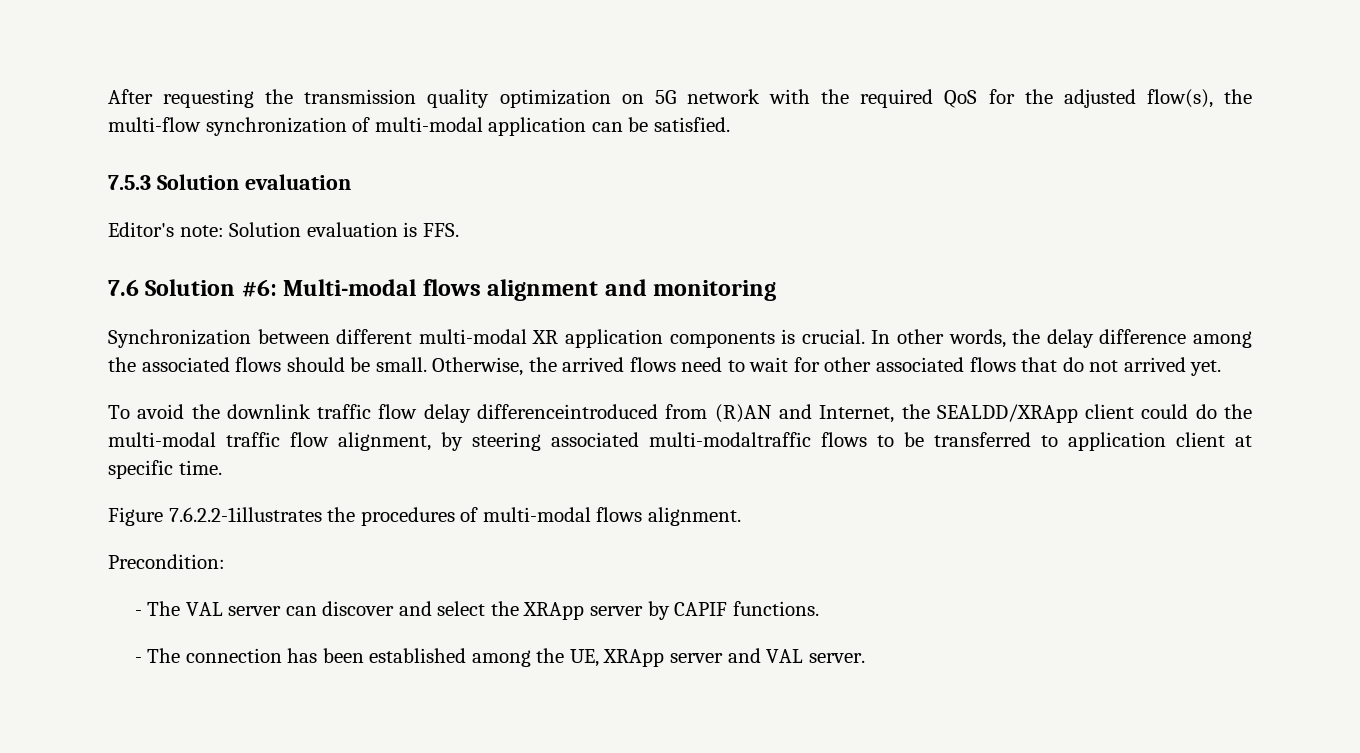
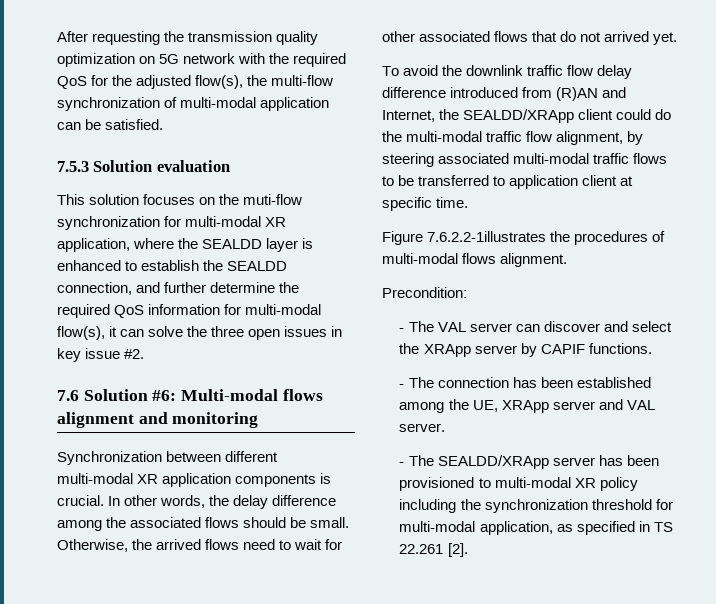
[108,222,459,237] Editor's note: Solution evaluation is FFS. -> [57,194,303,205] [57,216,287,230] [57,238,314,252] [57,260,288,271] [57,282,300,295] [57,304,322,318] [57,326,343,340] [57,348,145,362] This solution focuses on the muti-flow synchronization for multi-modal XR application, where the SEALDD layer is enhanced to establish the SEALDD connection, and further determine the required QoS information for multi-modal flow(s), it can solve the three open issues in key issue #2.
[477,404,659,419] differenceintroduced -> [382,87,519,98] difference introduced
[649,432,811,447] multi-modaltraffic -> [513,153,630,164] multi-modal traffic
(865, 658) none -> [399,455,659,469] [399,477,638,491] [399,499,673,513] [399,521,673,535] [399,543,468,557] // - The SEALDD/XRApp server has been provisioned to multi-modal XR policy including the synchronization threshold for multi-modal application, as specified in TS 22.261 [2].

